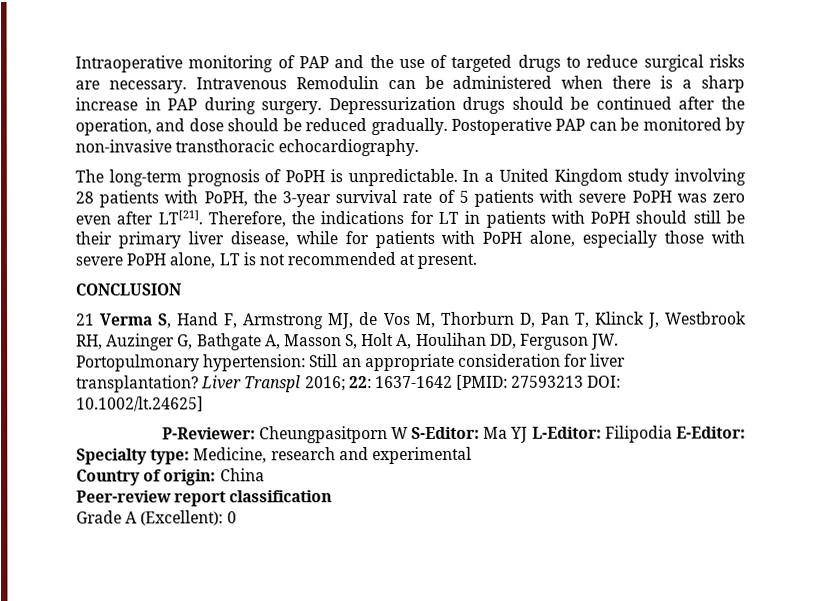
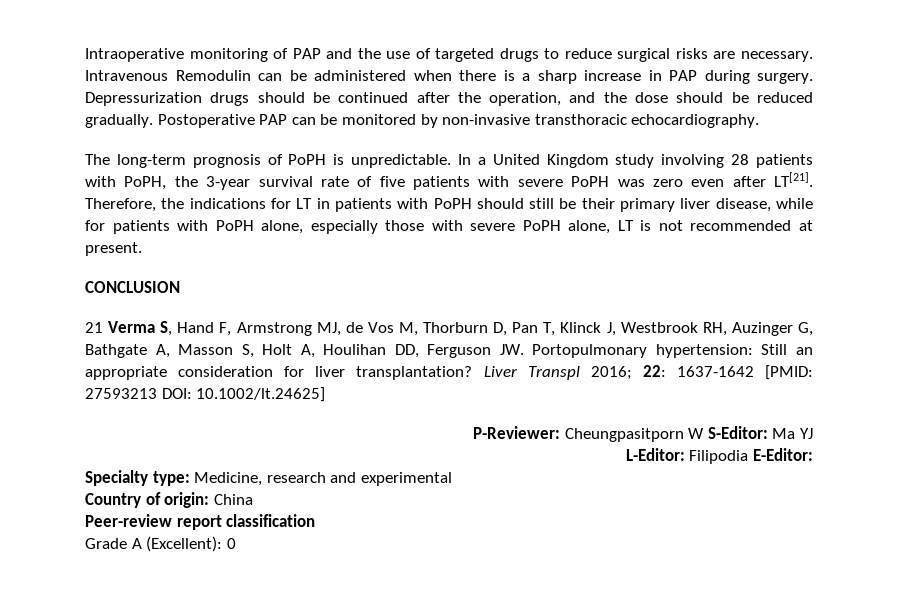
(186, 125) none -> [603,92,627,103] the
[458,190,469,203] 5 -> [379,176,405,187] five
(529, 434) none -> (814, 433) //

